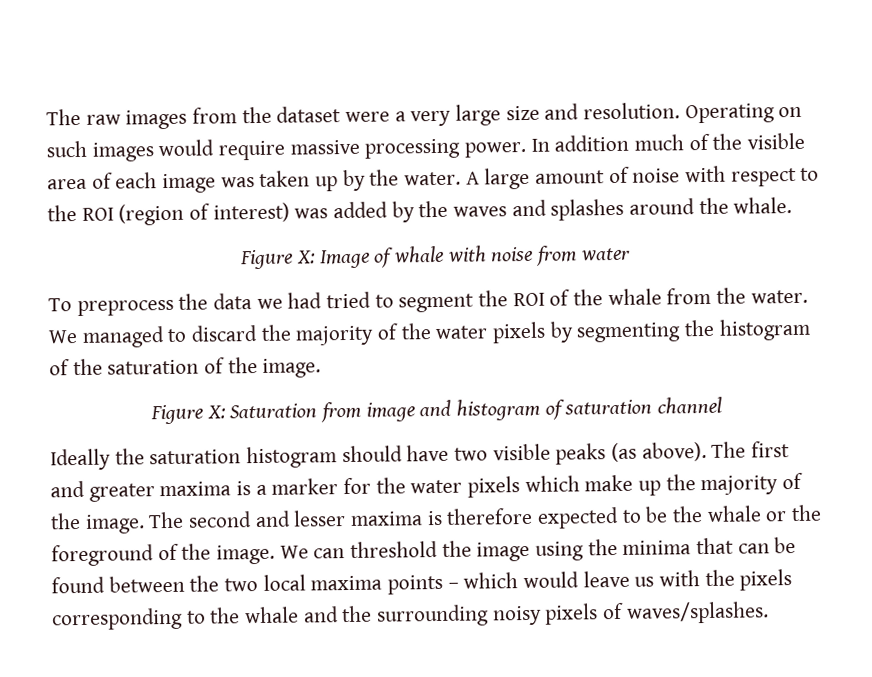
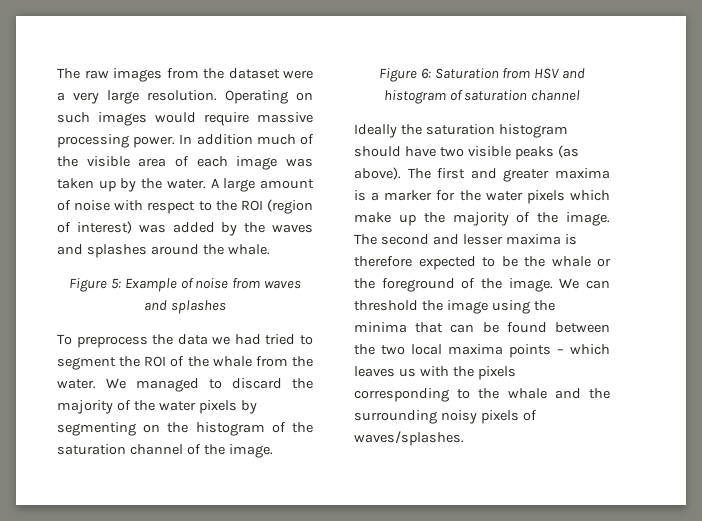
[505,103,580,121] size and -> (139, 97) none
[296,245,631,269] X: Image of whale with noise from water -> [110,278,302,292] [144,300,226,314] 5: Example of noise from waves and splashes
(682, 332) none -> [143,424,161,433] on
(200, 367) none -> [129,444,183,455] channel
[206,405,226,419] X: -> [420,68,431,79] 6:
[365,402,415,422] image -> [534,68,560,79] HSV
[523,570,630,589] would leave -> [354,366,395,377] leaves

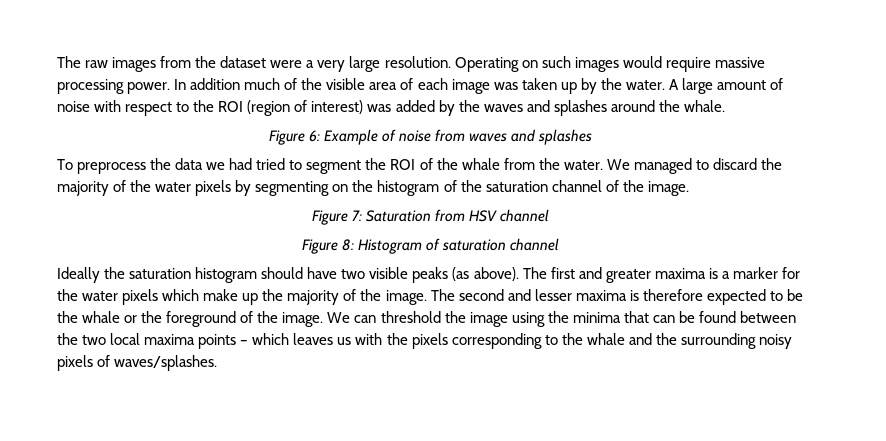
[110,278,121,289] 5: -> [308,130,320,142] 6:
[420,68,431,79] 6: -> [351,210,362,221] 7:
[562,68,586,79] [383,90,446,104] and histogram -> [500,209,550,222] [301,239,422,254] channel // Figure 8: Histogram

